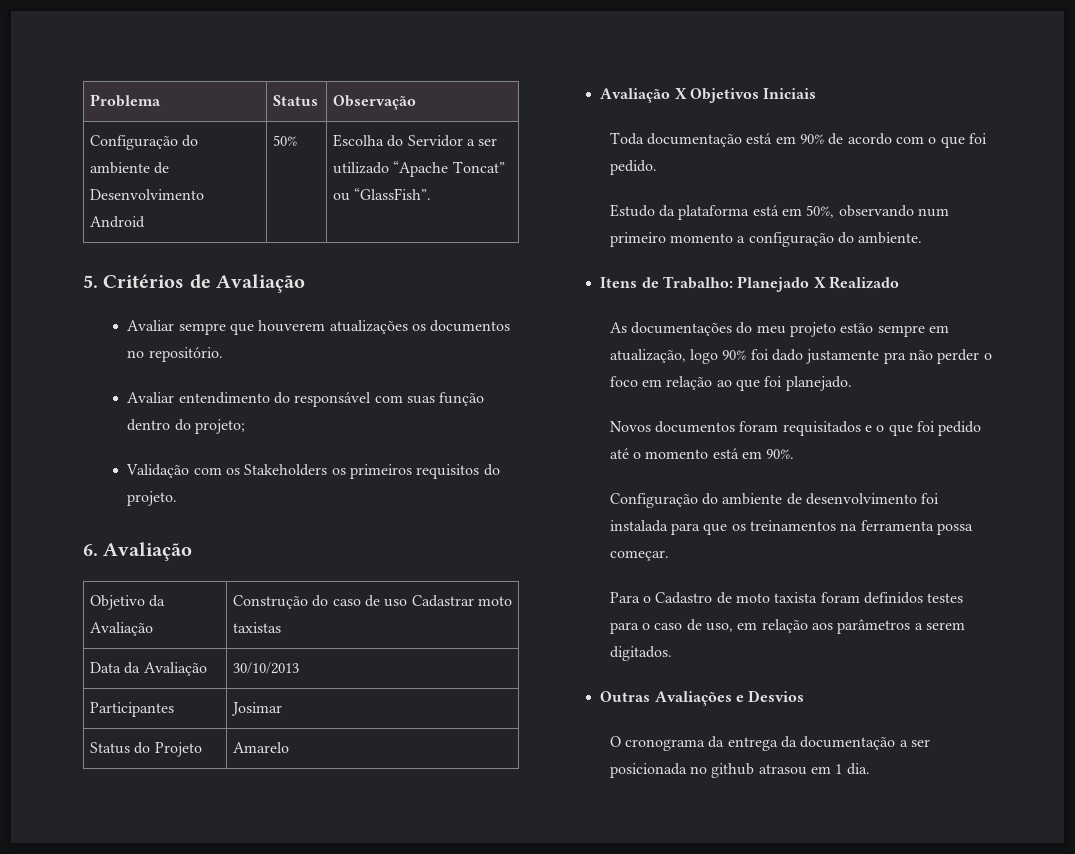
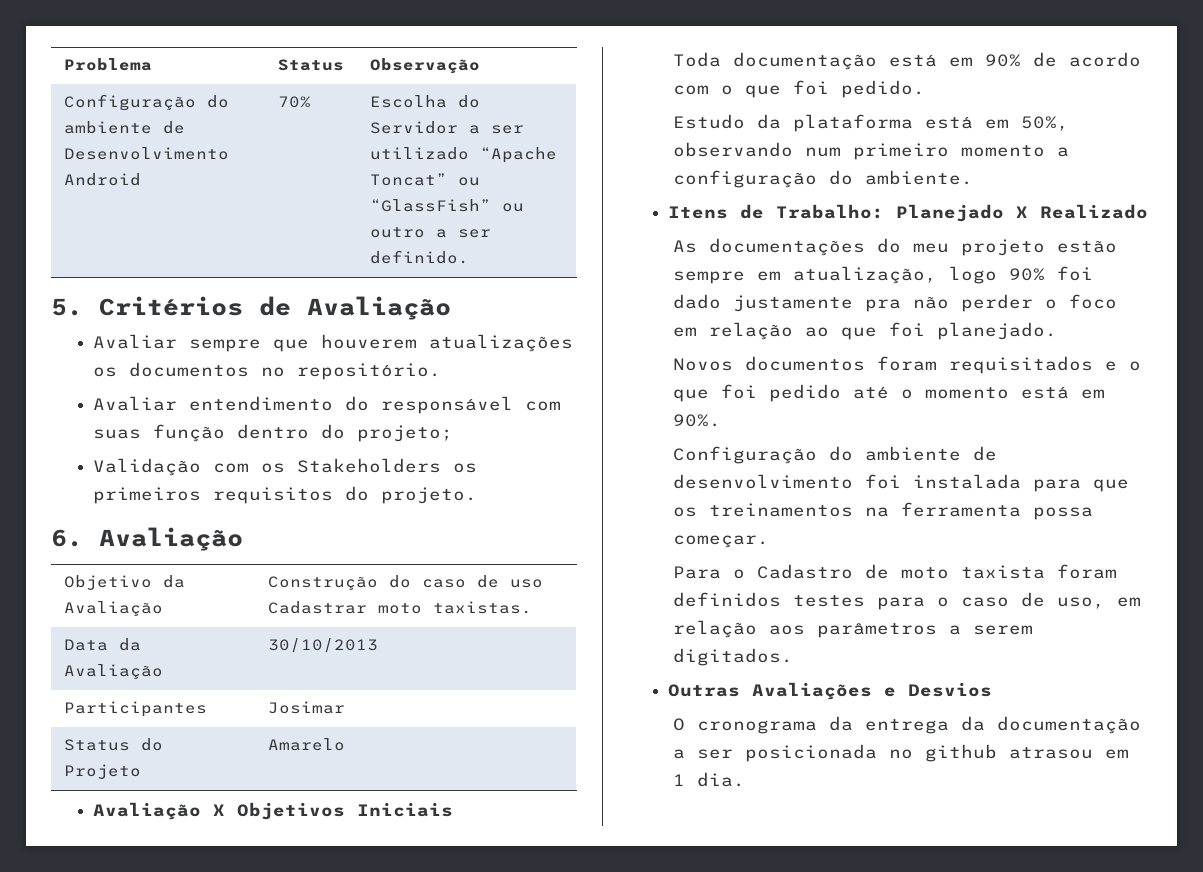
[272,135,297,146] 50% -> [277,96,311,108] 70%
[354,188,432,200] “GlassFish”. -> [369,199,524,212] [369,227,491,238] [369,250,469,264] “GlassFish” ou outro a ser definido.
[232,622,281,633] taxistas -> [432,601,532,614] taxistas.

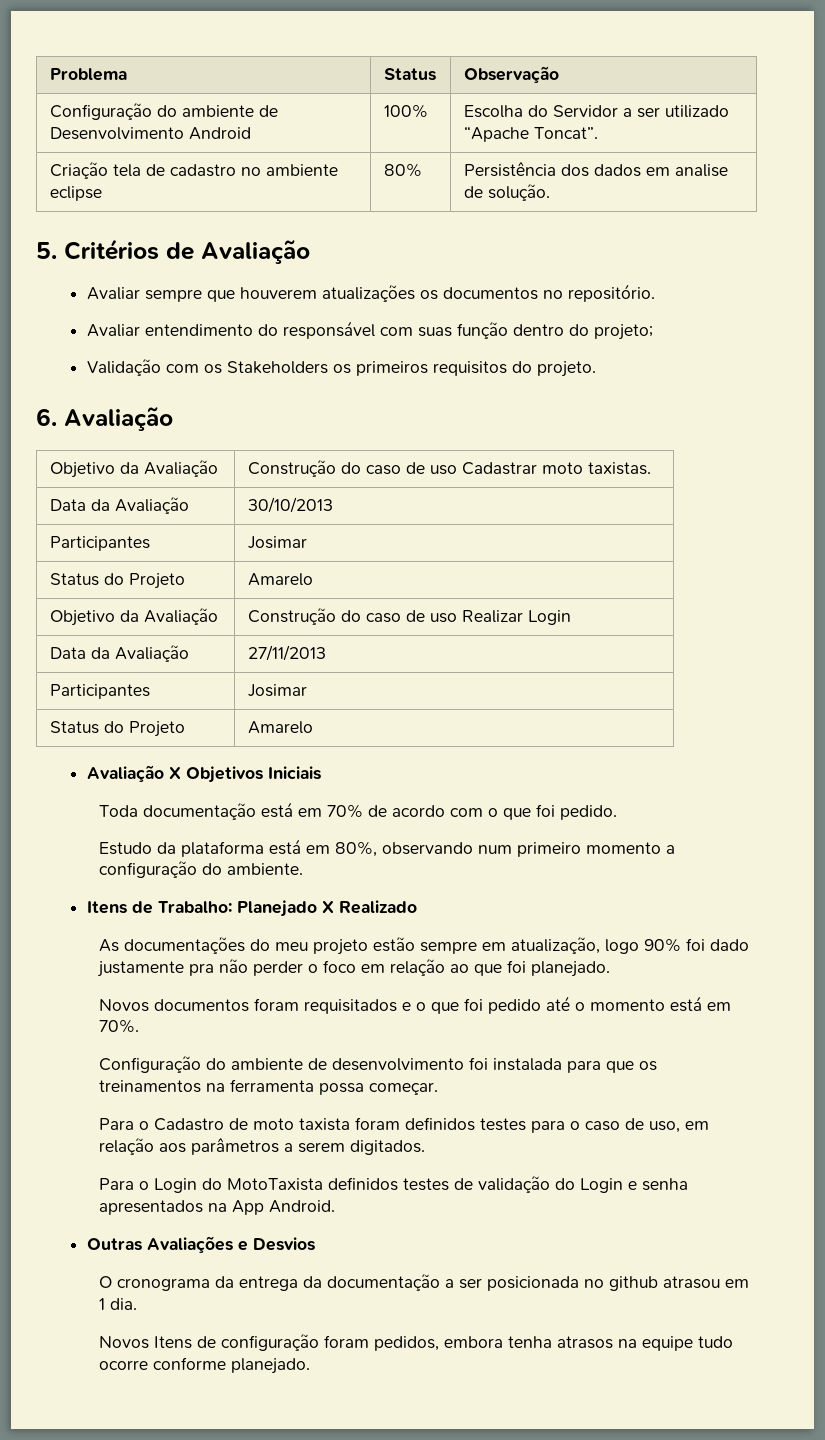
[277,96,311,108] 70% -> [383,104,428,118] 100%
[369,173,480,186] [369,199,524,212] [369,227,491,238] [369,250,469,264] Toncat” ou “GlassFish” ou outro a ser definido. -> [533,127,598,139] [49,162,338,179] [49,186,102,201] [383,163,422,177] [463,162,728,177] [463,184,550,201] Toncat”. // Criação tela de cadastro no ambiente eclipse | 80% | Persistência dos dados em analise de solução.
(345, 744) none -> [49,608,218,626] [247,608,571,625] [49,645,189,662] [247,645,326,661] [49,684,150,699] [247,684,307,697] [49,721,185,737] [247,721,313,734] // Objetivo da Avaliação | Construção do caso de uso Realizar Login // Data da Avaliação | 27/11/2013 // Participantes | Josimar // Status do Projeto | Amarelo
[985,54,1022,67] 90% -> [327,804,364,818] 70%
[1021,116,1070,131] 50%, -> [335,841,378,857] 80%,
[673,414,722,427] 90%. -> [99,1019,140,1033] 70%.
(794, 657) none -> [99,1176,689,1193] [99,1200,336,1215] // Para o Login do MotoTaxista definidos testes de validação do Login e senha apresentados na App Android.
(746, 779) none -> [99,1334,734,1351] [99,1357,311,1374] // Novos Itens de configuração foram pedidos, embora tenha atrasos na equipe tudo ocorre conforme planejado.

